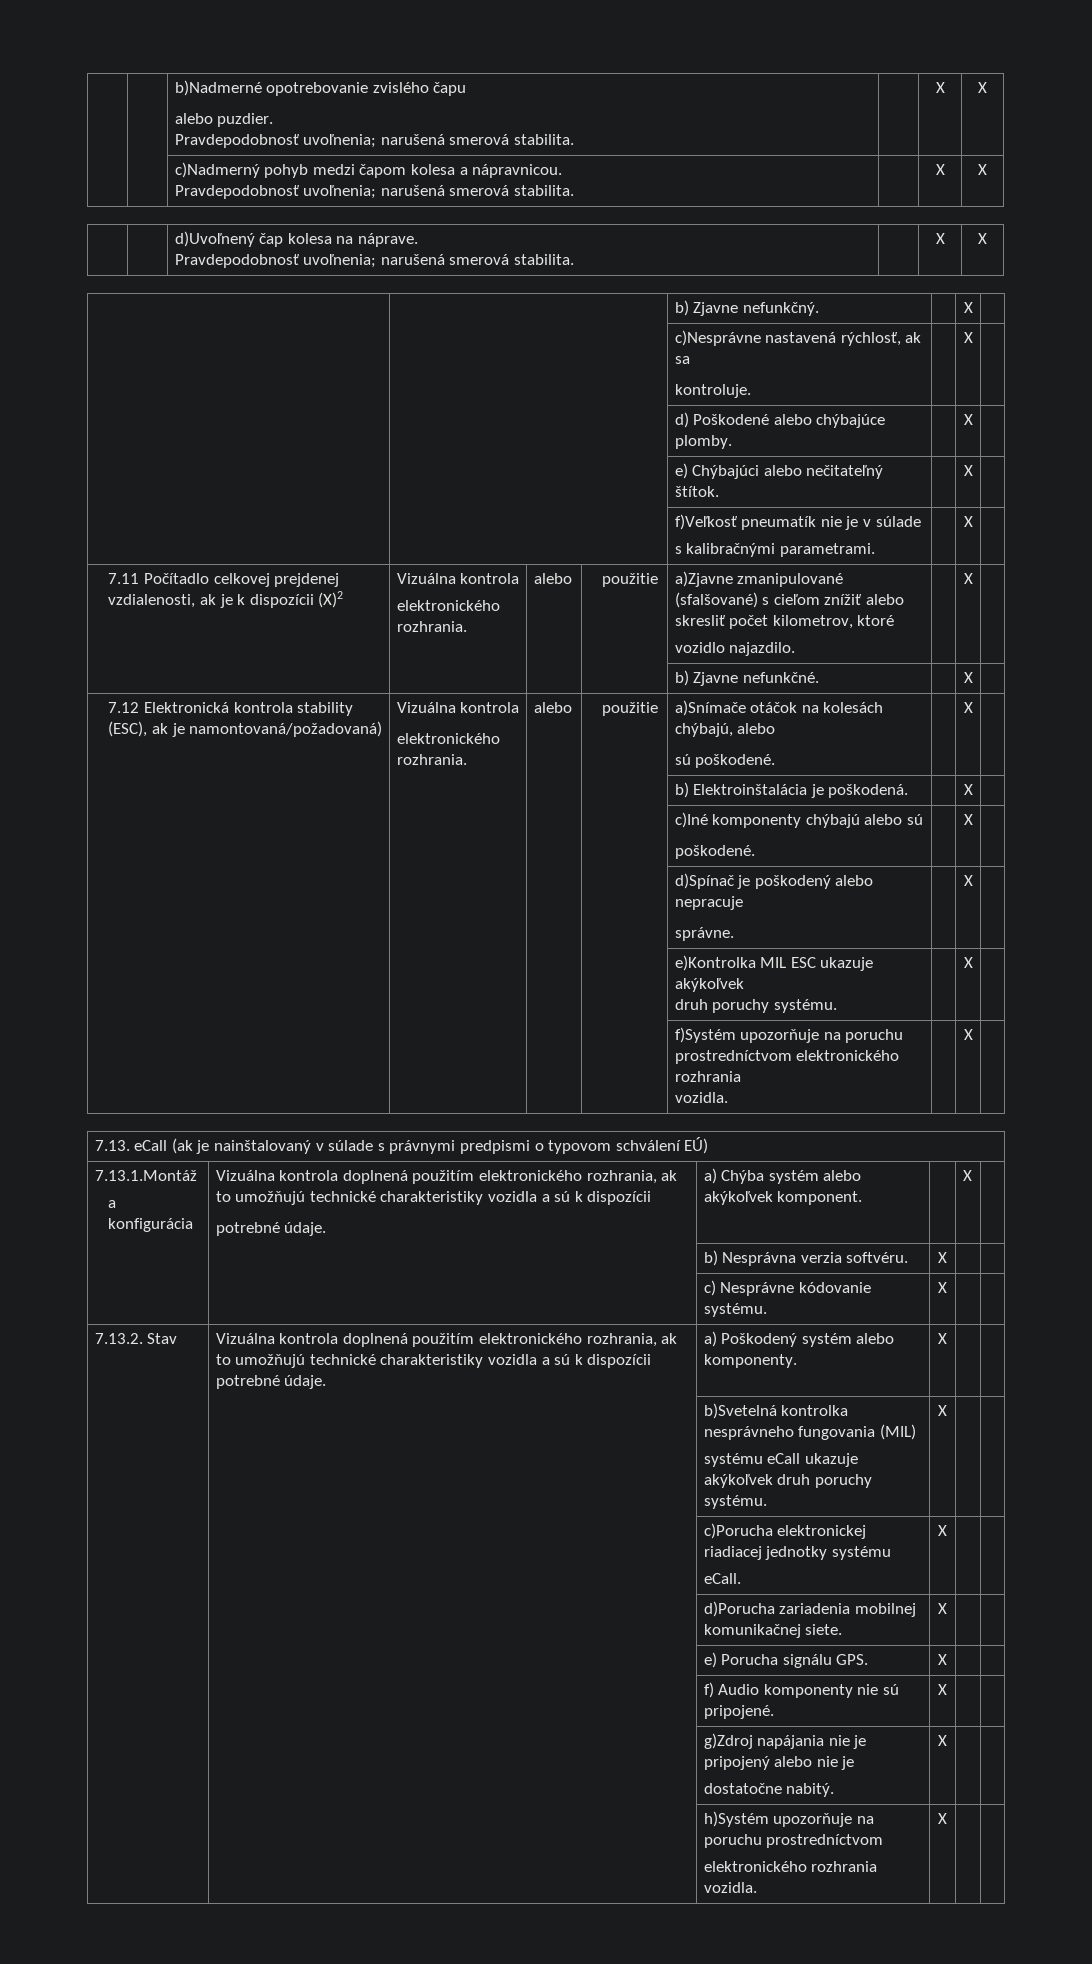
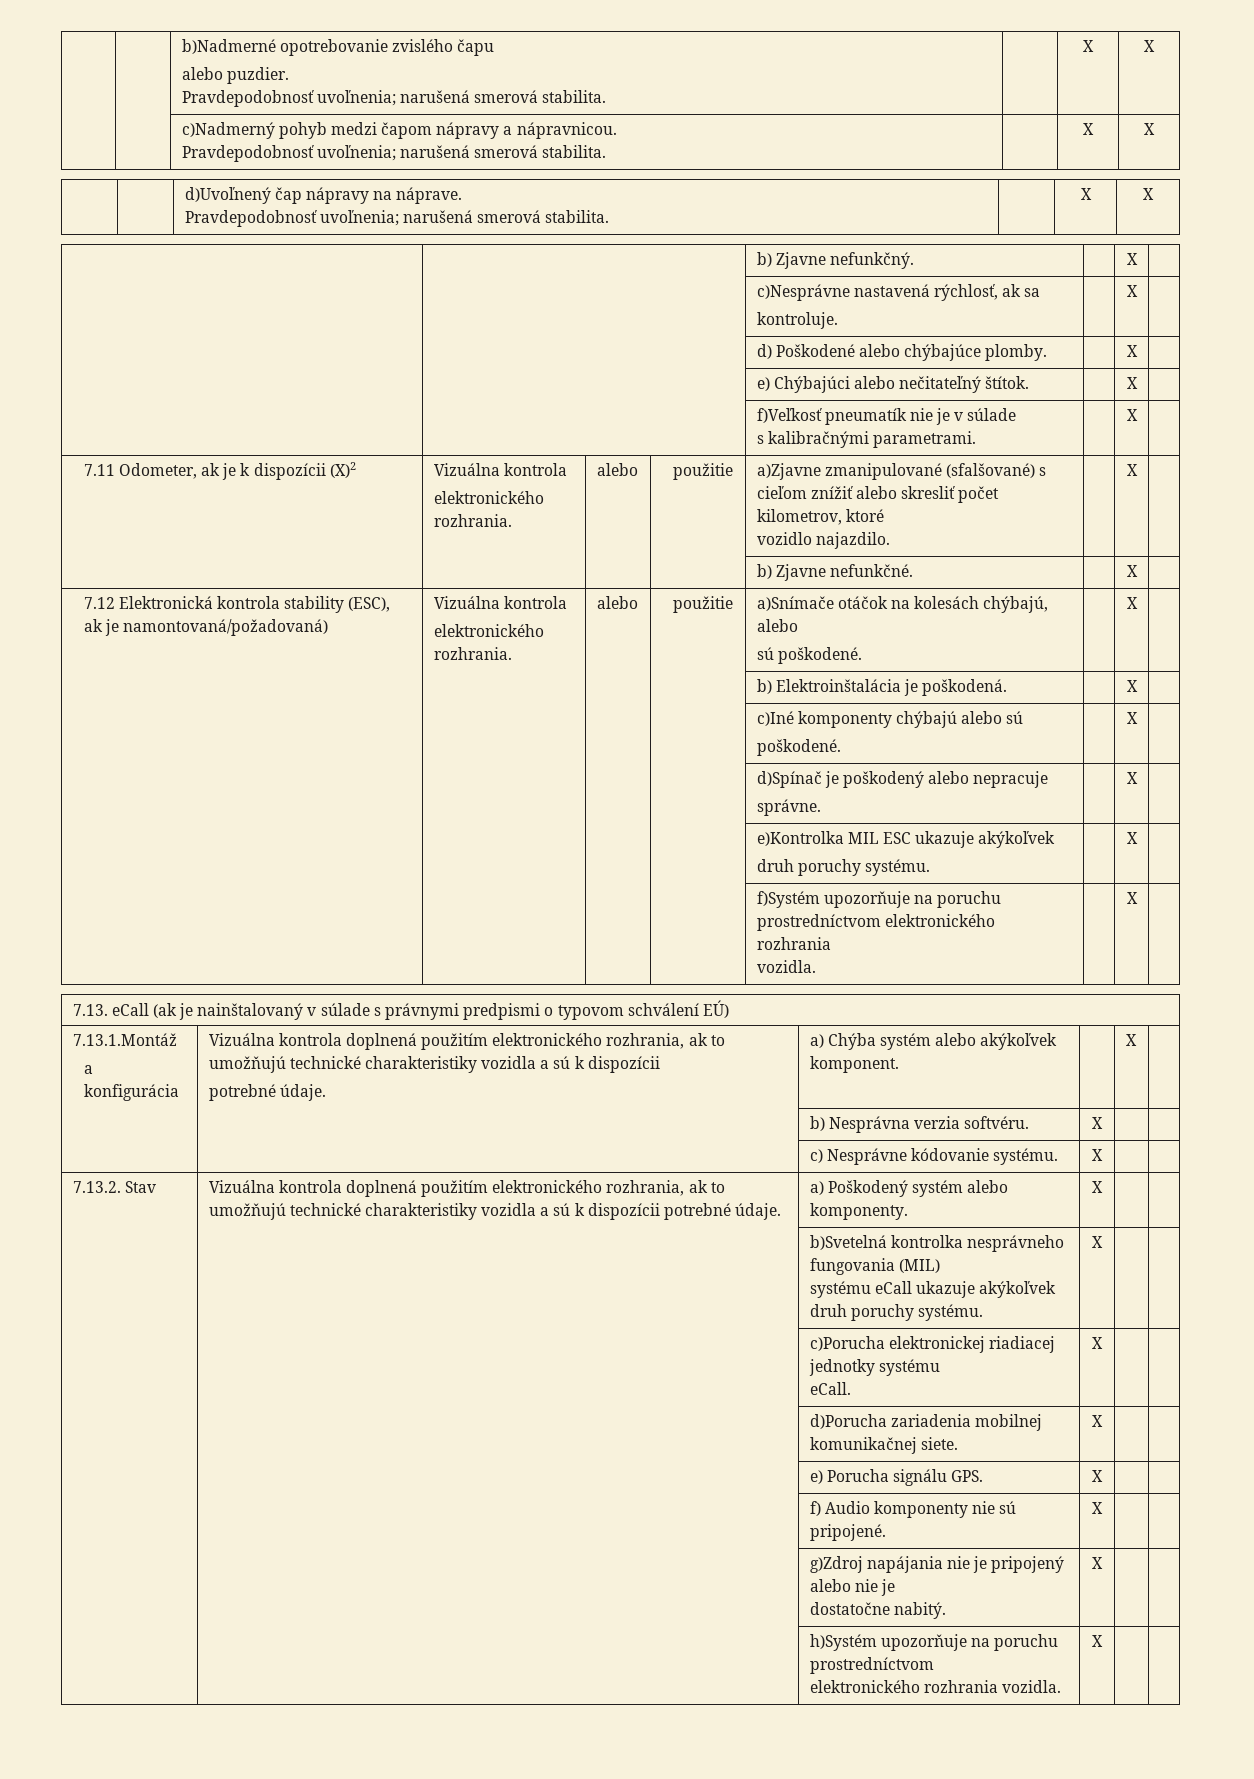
[410,164,455,175] kolesa -> [436,122,500,139] nápravy
[287,233,332,244] kolesa -> [305,187,369,204] nápravy
[144,573,340,587] [108,594,196,608] Počítadlo celkovej prejdenej vzdialenosti, -> [118,463,197,479] Odometer,

